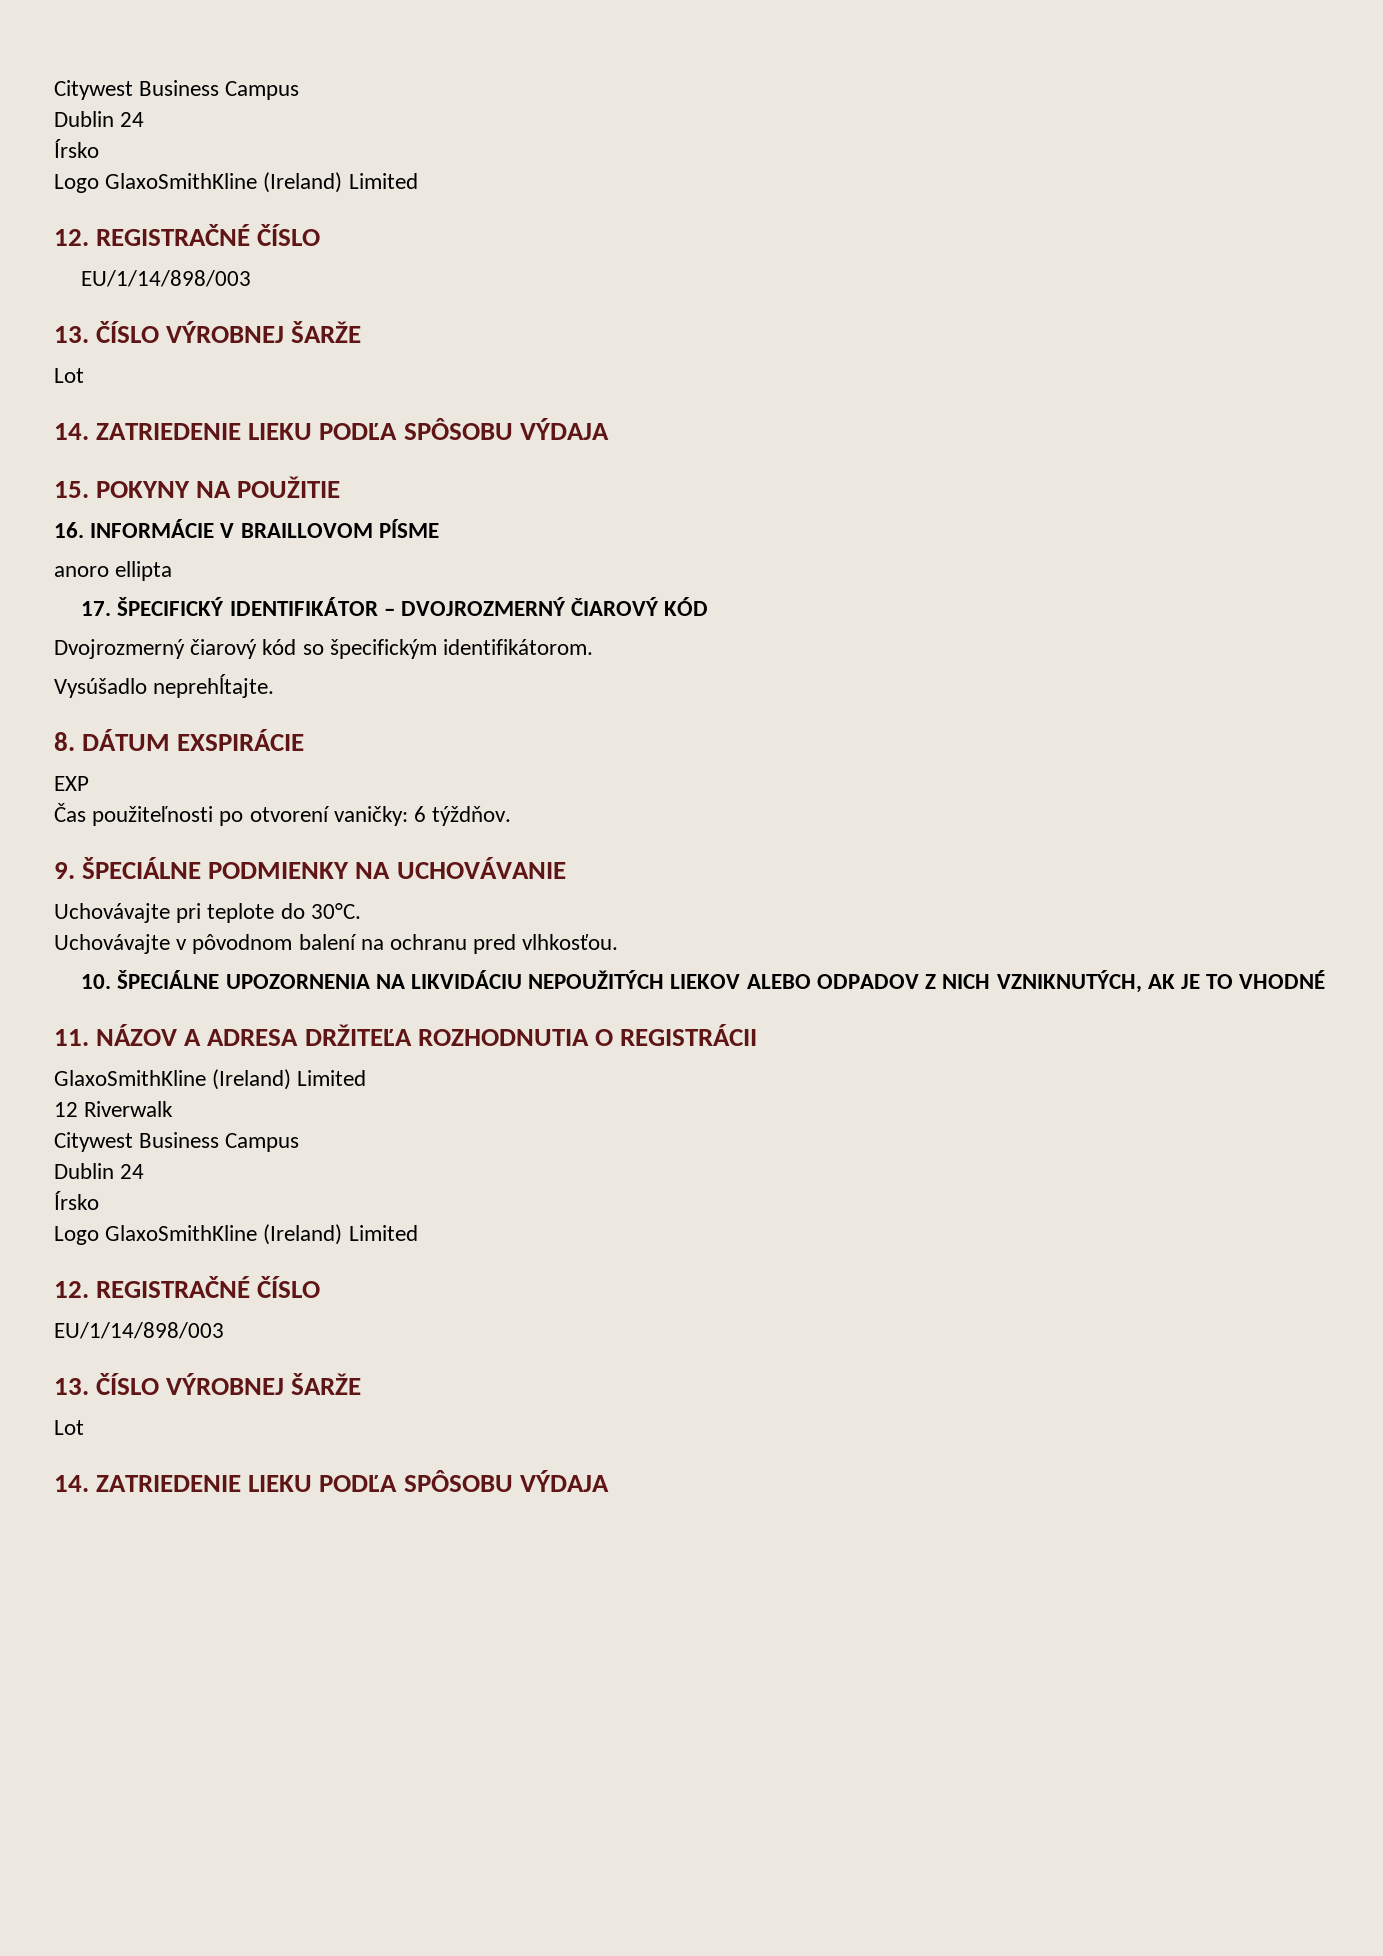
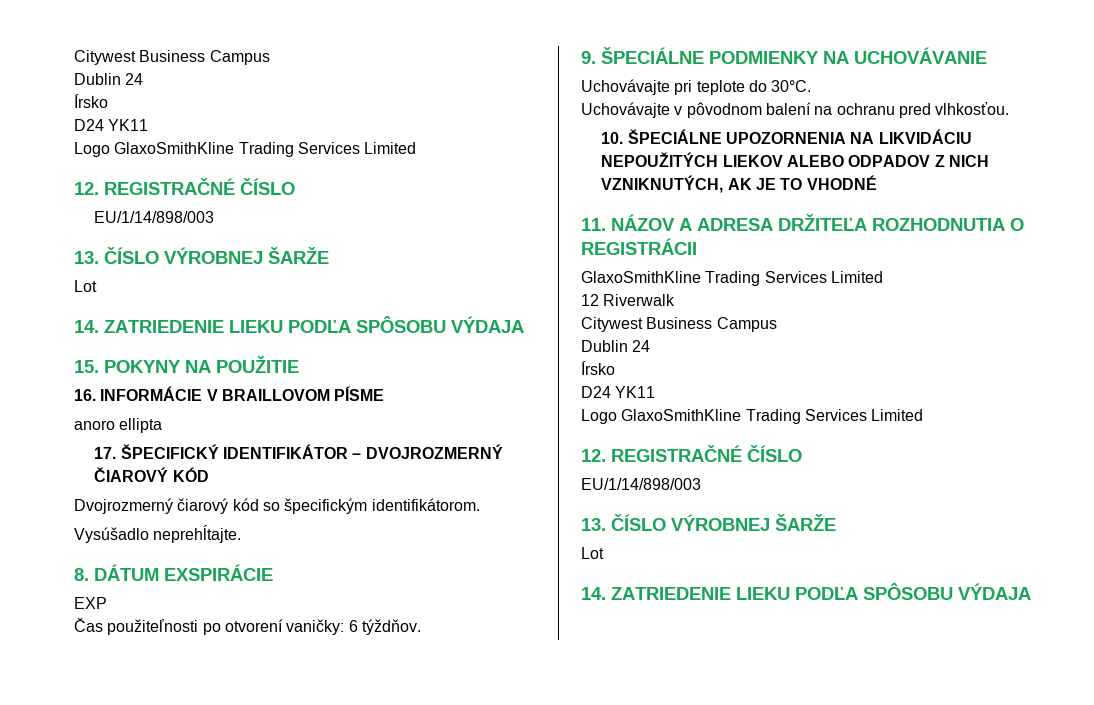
[54,80,300,100] [54,111,145,127] [54,139,99,158] [54,172,343,193] Citywest Business Campus // Dublin 24 // Írsko // Logo GlaxoSmithKline (Ireland) -> [74,50,270,65] [74,73,144,85] [74,94,108,108] [74,119,149,131] [74,142,360,157] Citywest Business Campus // Dublin 24 // Írsko // D24 YK11 // Logo GlaxoSmithKline Trading Services
[212,1069,292,1090] (Ireland) -> [705,271,827,286] Trading Services
[54,1224,343,1245] // Logo GlaxoSmithKline (Ireland) -> [581,386,656,398] [581,409,867,424] // D24 YK11 // Logo GlaxoSmithKline Trading Services

